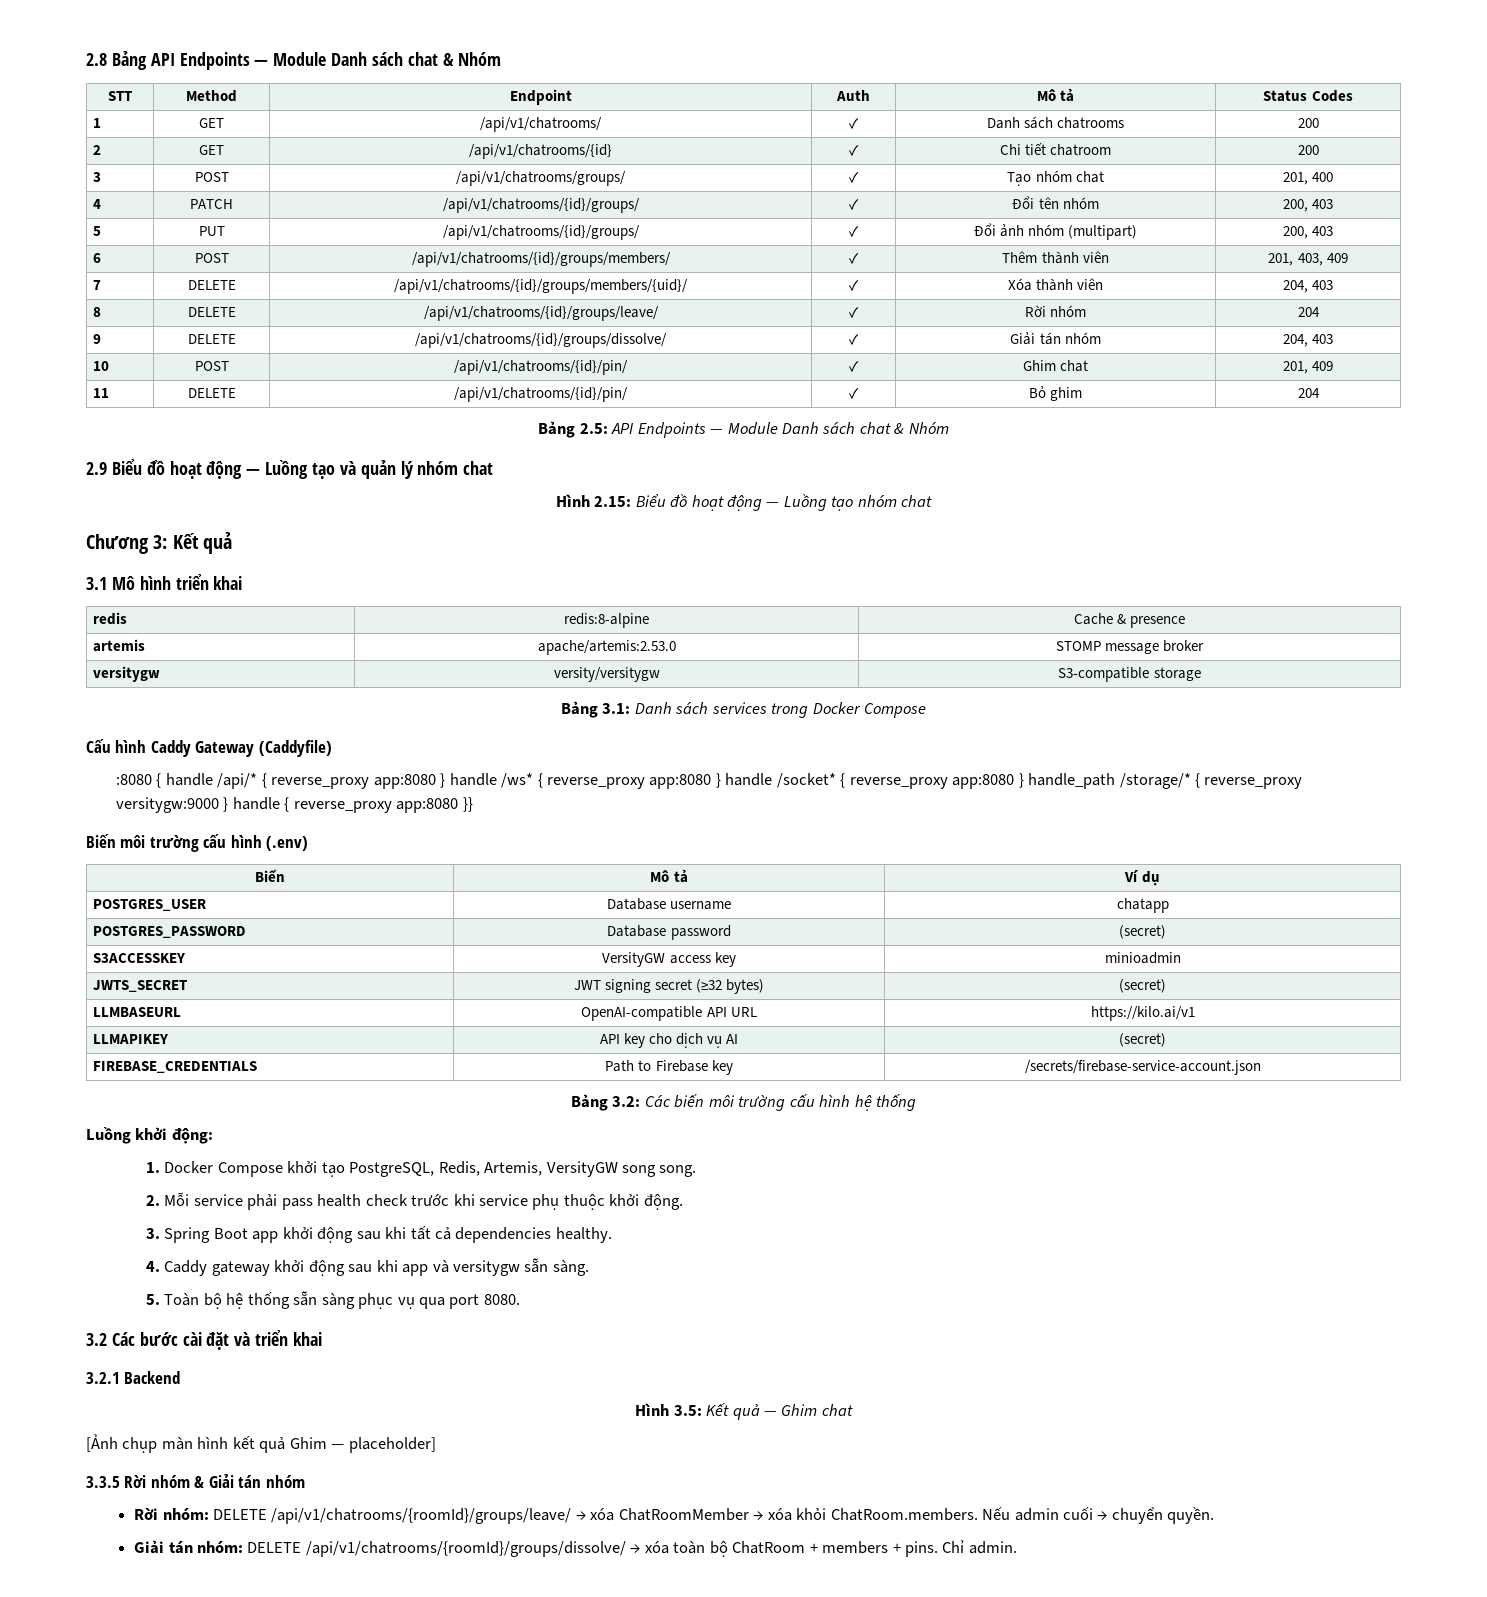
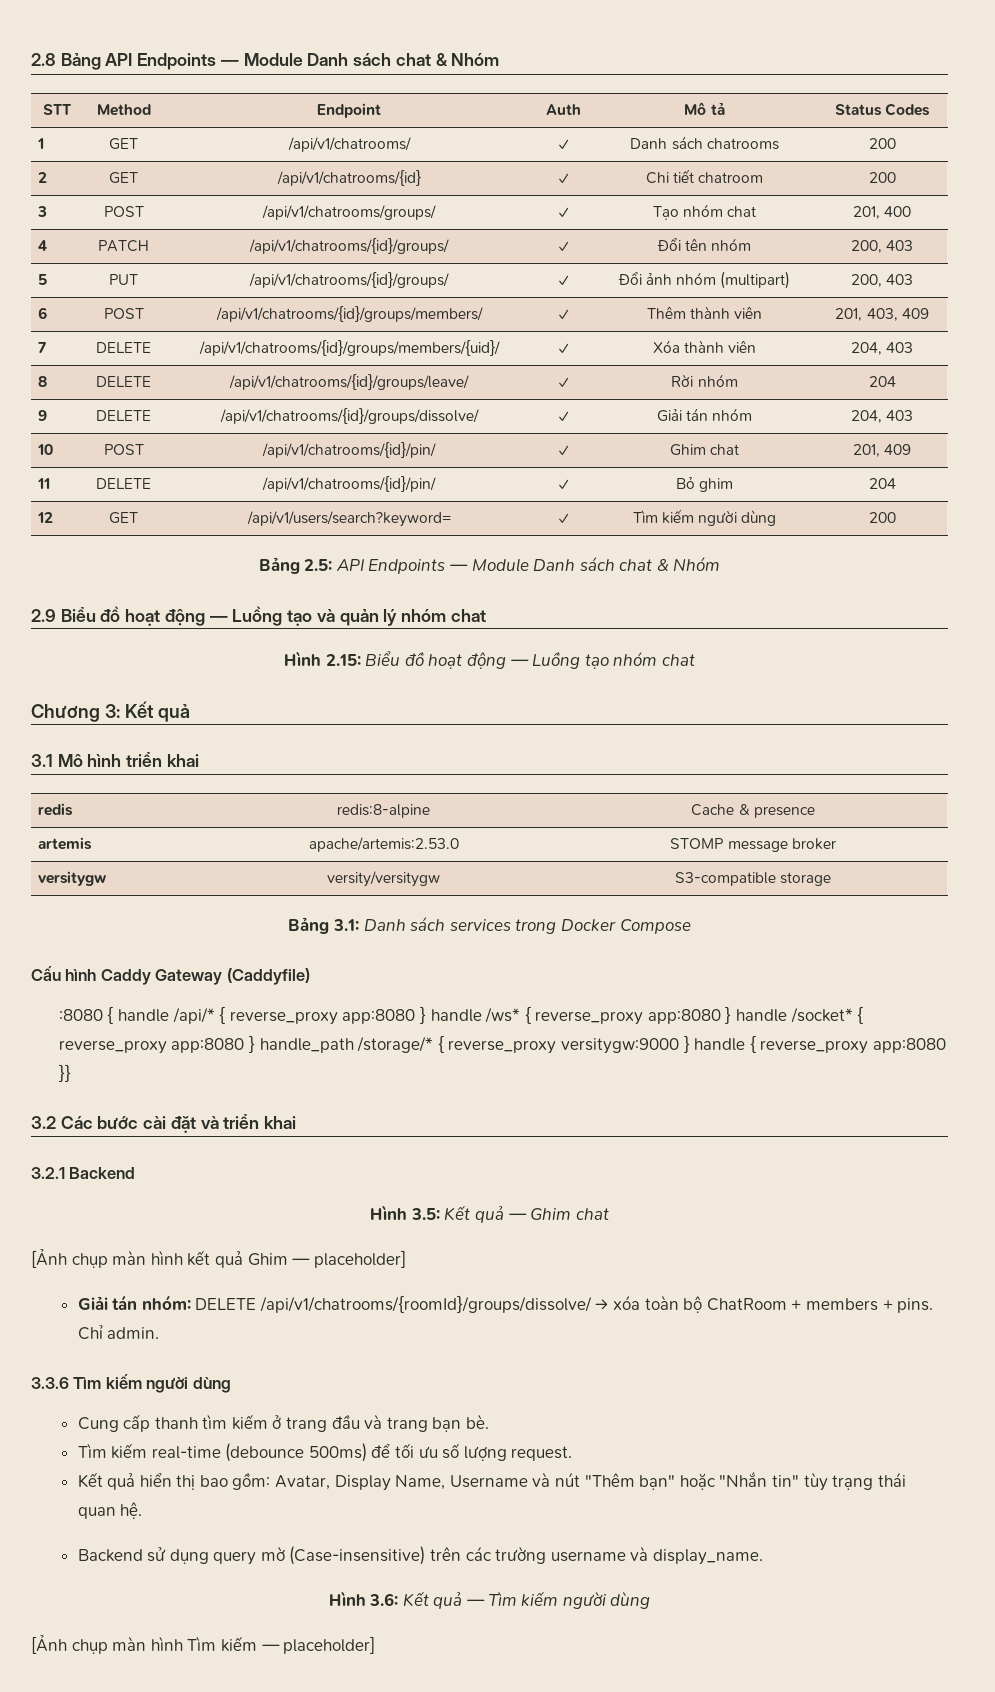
(1320, 393) none -> [37,512,54,523] [109,512,138,524] [246,511,451,527] [558,513,569,524] [632,509,777,526] [868,512,896,523] // 12 | GET | /api/v1/users/search?keyword= | ✓ | Tìm kiếm người dùng | 200
[86,834,309,852] [255,869,285,882] [650,869,688,883] [1124,870,1160,886] [92,899,206,911] [606,898,732,910] [1116,898,1169,913] [92,926,246,938] [607,925,731,940] [1119,925,1166,939] [92,953,185,963] [602,952,736,967] [1104,952,1181,964] [92,980,187,992] [573,979,765,994] [1119,979,1166,993] [92,1007,181,1017] [581,1006,757,1021] [1090,1006,1195,1021] [92,1034,168,1044] [599,1033,739,1048] [1119,1033,1166,1047] [92,1061,257,1073] [605,1060,733,1075] [1024,1060,1261,1075] [570,1094,917,1111] [86,1127,213,1144] [145,1161,697,1177] [145,1192,683,1210] [145,1226,612,1243] [145,1258,589,1276] [145,1291,520,1309] // Biến môi trường cấu hình (.env) // Biến | Mô tả | Ví dụ // POSTGRES_USER | Database username | chatapp // POSTGRES_PASSWORD | Database password | (secret) // S3ACCESSKEY | VersityGW access key | minioadmin // JWTS_SECRET | JWT signing secret (≥32 bytes) | (secret) // LLMBASEURL | OpenAI-compatible API URL | https://kilo.ai/v1 // LLMAPIKEY | API key cho dịch vụ AI | (secret) // FIREBASE_CREDENTIALS | Path to Firebase key | /secrets/firebase-service-account.json // Bảng 3.2: Các biến môi trường cấu hình hệ thống // Luồng khởi động: // 1. Docker Compose khởi tạo PostgreSQL, Redis, Artemis, VersityGW song song. // 2. Mỗi service phải pass health check trước khi service phụ thuộc khởi động. // 3. Spring Boot app khởi động sau khi tất cả dependencies healthy. // 4. Caddy gateway khởi động sau khi app và versitygw sẵn sàng. // 5. Toàn bộ hệ thống sẵn sàng phục vụ qua port 8080. -> (71, 1073) none
[86,1474,305,1488] [134,1507,1215,1524] // 3.3.5 Rời nhóm & Giải tán nhóm // Rời nhóm: DELETE /api/v1/chatrooms/{roomId}/groups/leave/ → xóa ChatRoomMember → xóa khỏi ChatRoom.members. Nếu admin cuối → chuyển quyền. -> (406, 1259) none
(1017, 1547) none -> [31,1374,231,1393] [77,1414,490,1432] [77,1443,573,1462] [77,1471,906,1491] [77,1502,143,1519] [77,1546,764,1565] [328,1591,651,1609] [31,1635,376,1654] // 3.3.6 Tìm kiếm người dùng // Cung cấp thanh tìm kiếm ở trang đầu và trang bạn bè. // Tìm kiếm real-time (debounce 500ms) để tối ưu số lượng request. // Kết quả hiển thị bao gồm: Avatar, Display Name, Username và nút "Thêm bạn" hoặc "Nhắn tin" tùy trạng thái quan hệ. // Backend sử dụng query mờ (Case-insensitive) trên các trường username và display_name. // Hình 3.6: Kết quả — Tìm kiếm người dùng // [Ảnh chụp màn hình Tìm kiếm — placeholder]

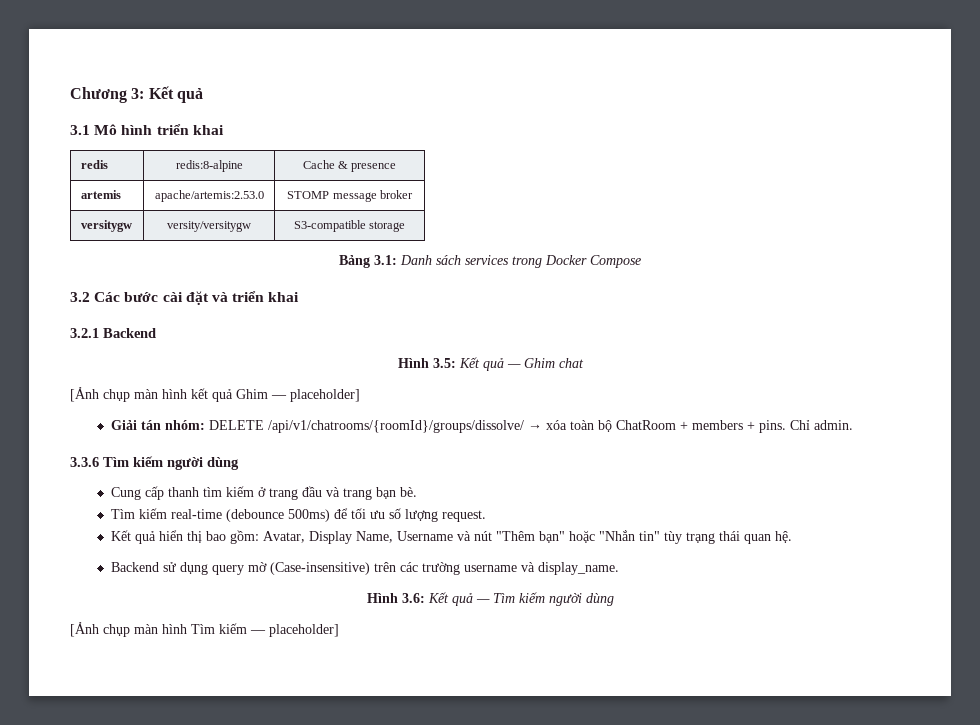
[31,53,500,70] [43,104,71,115] [96,104,151,116] [317,103,381,118] [545,104,581,115] [684,102,725,115] [834,103,931,116] [37,138,45,149] [109,138,138,150] [287,137,411,152] [558,139,569,150] [630,136,779,150] [868,138,896,149] [38,172,48,183] [109,172,138,184] [276,170,421,186] [558,173,569,184] [645,169,764,184] [868,172,896,183] [37,206,48,217] [103,206,144,217] [262,205,436,220] [558,207,569,218] [652,204,757,220] [852,206,912,219] [38,240,48,251] [98,240,149,252] [249,238,449,254] [558,241,569,252] [656,238,752,251] [850,240,914,253] [38,274,48,285] [109,274,138,285] [249,272,449,288] [558,275,569,286] [617,271,791,289] [850,274,914,287] [38,307,48,319] [103,308,144,319] [215,306,483,322] [558,309,569,320] [646,306,763,319] [835,308,929,321] [38,342,47,353] [96,342,151,353] [198,340,500,356] [558,343,569,354] [652,340,757,353] [850,342,914,355] [38,376,48,387] [96,376,151,387] [229,374,469,390] [558,377,569,388] [671,374,738,387] [868,376,896,387] [38,410,48,421] [96,410,151,421] [219,408,479,424] [558,411,569,422] [656,408,753,422] [850,410,914,423] [37,444,54,455] [103,444,144,455] [262,442,436,458] [558,445,569,456] [669,444,740,456] [852,444,912,457] [37,478,51,489] [96,478,151,489] [262,476,436,492] [558,479,569,490] [675,477,734,492] [868,478,896,489] [37,512,54,523] [109,512,138,524] [246,511,451,527] [558,513,569,524] [632,509,777,526] [868,512,896,523] [258,556,721,574] [31,606,486,626] [284,651,695,669] 2.8 Bảng API Endpoints — Module Danh sách chat & Nhóm // STT | Method | Endpoint | Auth | Mô tả | Status Codes // 1 | GET | /api/v1/chatrooms/ | ✓ | Danh sách chatrooms | 200 // 2 | GET | /api/v1/chatrooms/{id} | ✓ | Chi tiết chatroom | 200 // 3 | POST | /api/v1/chatrooms/groups/ | ✓ | Tạo nhóm chat | 201, 400 // 4 | PATCH | /api/v1/chatrooms/{id}/groups/ | ✓ | Đổi tên nhóm | 200, 403 // 5 | PUT | /api/v1/chatrooms/{id}/groups/ | ✓ | Đổi ảnh nhóm (multipart) | 200, 403 // 6 | POST | /api/v1/chatrooms/{id}/groups/members/ | ✓ | Thêm thành viên | 201, 403, 409 // 7 | DELETE | /api/v1/chatrooms/{id}/groups/members/{uid}/ | ✓ | Xóa thành viên | 204, 403 // 8 | DELETE | /api/v1/chatrooms/{id}/groups/leave/ | ✓ | Rời nhóm | 204 // 9 | DELETE | /api/v1/chatrooms/{id}/groups/dissolve/ | ✓ | Giải tán nhóm | 204, 403 // 10 | POST | /api/v1/chatrooms/{id}/pin/ | ✓ | Ghim chat | 201, 409 // 11 | DELETE | /api/v1/chatrooms/{id}/pin/ | ✓ | Bỏ ghim | 204 // 12 | GET | /api/v1/users/search?keyword= | ✓ | Tìm kiếm người dùng | 200 // Bảng 2.5: API Endpoints — Module Danh sách chat & Nhóm // 2.9 Biểu đồ hoạt động — Luồng tạo và quản lý nhóm chat // Hình 2.15: Biểu đồ hoạt động — Luồng tạo nhóm chat // -> (70, 95) none
[31,966,310,985] [58,1006,864,1025] [58,1035,946,1054] [58,1064,71,1082] // Cấu hình Caddy Gateway (Caddyfile) // :8080 { handle /api/* { reverse_proxy app:8080 } handle /ws* { reverse_proxy app:8080 } handle /socket* { reverse_proxy app:8080 } handle_path /storage/* { reverse_proxy versitygw:9000 } handle { reverse_proxy app:8080 }} -> (641, 261) none

